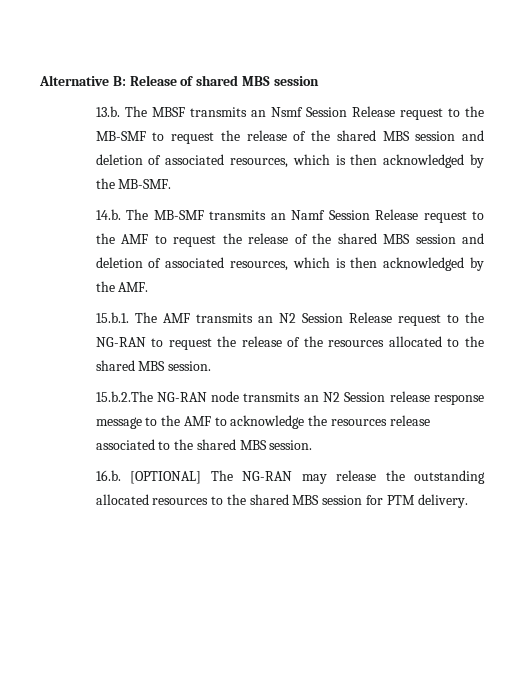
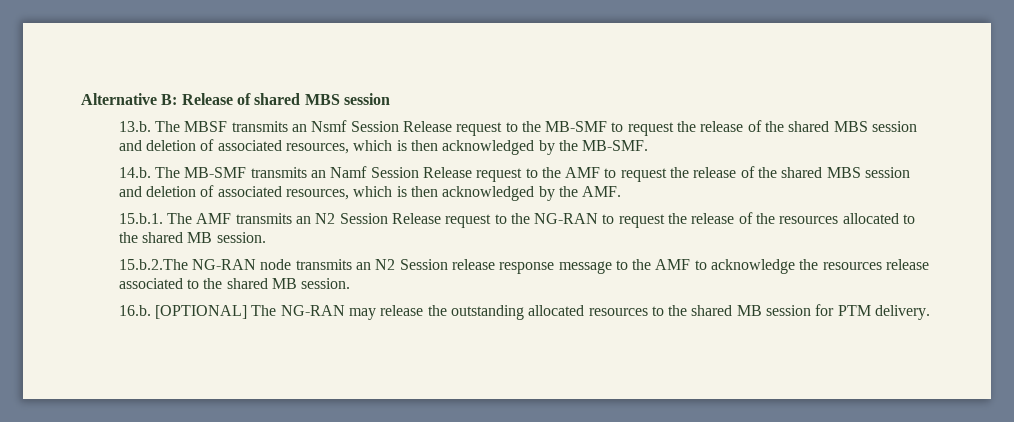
[138,361,166,371] MBS -> [187,232,213,243] MB
[239,440,267,450] MBS -> [271,278,297,289] MB
[292,495,320,505] MBS -> [736,305,762,316] MB

